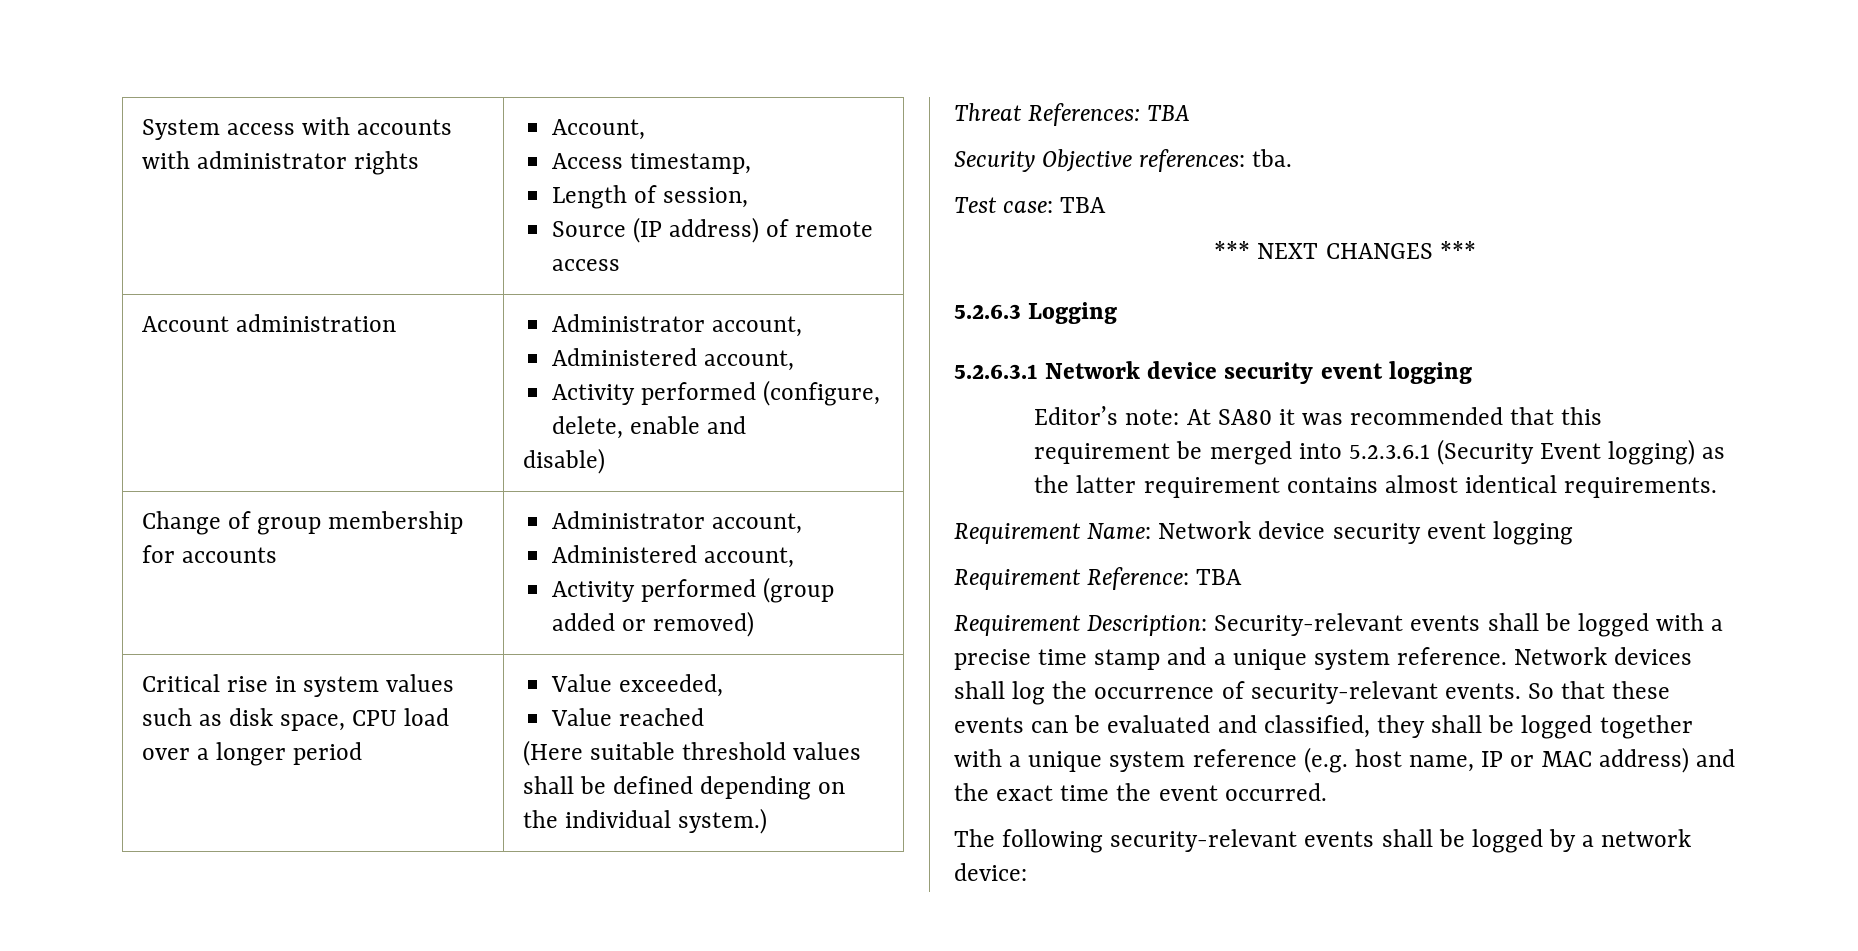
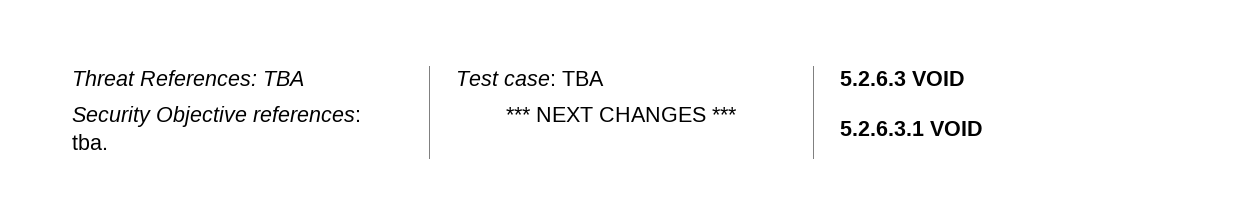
[141,117,453,140] [141,151,419,175] [551,119,645,140] [551,153,751,174] [551,185,749,209] [551,217,874,243] [551,259,620,271] [141,314,396,332] [551,314,802,337] [551,348,794,371] [551,380,881,406] [551,416,747,439] [522,448,605,474] [141,511,464,535] [141,545,277,563] [551,511,802,534] [551,545,794,568] [551,577,835,603] [551,611,755,637] [141,674,455,697] [141,708,450,731] [141,742,363,766] [550,674,723,697] [550,708,704,726] [522,740,862,766] [522,776,846,800] [522,808,767,834] System access with accounts with administrator rights | Account, // Access timestamp, // Length of session, // Source (IP address) of remote access // Account administration | Administrator account, // Administered account, // Activity performed (configure, delete, enable and // disable) // Change of group membership for accounts | Administrator account, // Administered account, // Activity performed (group added or removed) // Critical rise in system values such as disk space, CPU load over a longer period | Value exceeded, // Value reached // (Here suitable threshold values shall be defined depending on the individual system.) // -> (72, 78) none
[1028,302,1118,324] Logging -> [912,71,965,86] VOID
[1045,361,1472,384] [1034,406,1603,425] [1034,439,1726,465] [1034,475,1718,498] [954,521,1573,545] [954,567,1243,590] [954,613,1724,637] [954,647,1693,670] [954,681,1671,705] [954,715,1693,739] [954,747,1735,773] [954,783,1327,801] [954,829,1692,853] [954,863,1027,881] Network device security event logging // Editor’s note: At SA80 it was recommended that this requirement be merged into 5.2.3.6.1 (Security Event logging) as the latter requirement contains almost identical requirements. // Requirement Name: Network device security event logging // Requirement Reference: TBA // Requirement Description: Security-relevant events shall be logged with a precise time stamp and a unique system reference. Network devices shall log the occurrence of security-relevant events. So that these events can be evaluated and classified, they shall be logged together with a unique system reference (e.g. host name, IP or MAC address) and the exact time the event occurred. // The following security-relevant events shall be logged by a network device: -> [930,121,983,136] VOID

